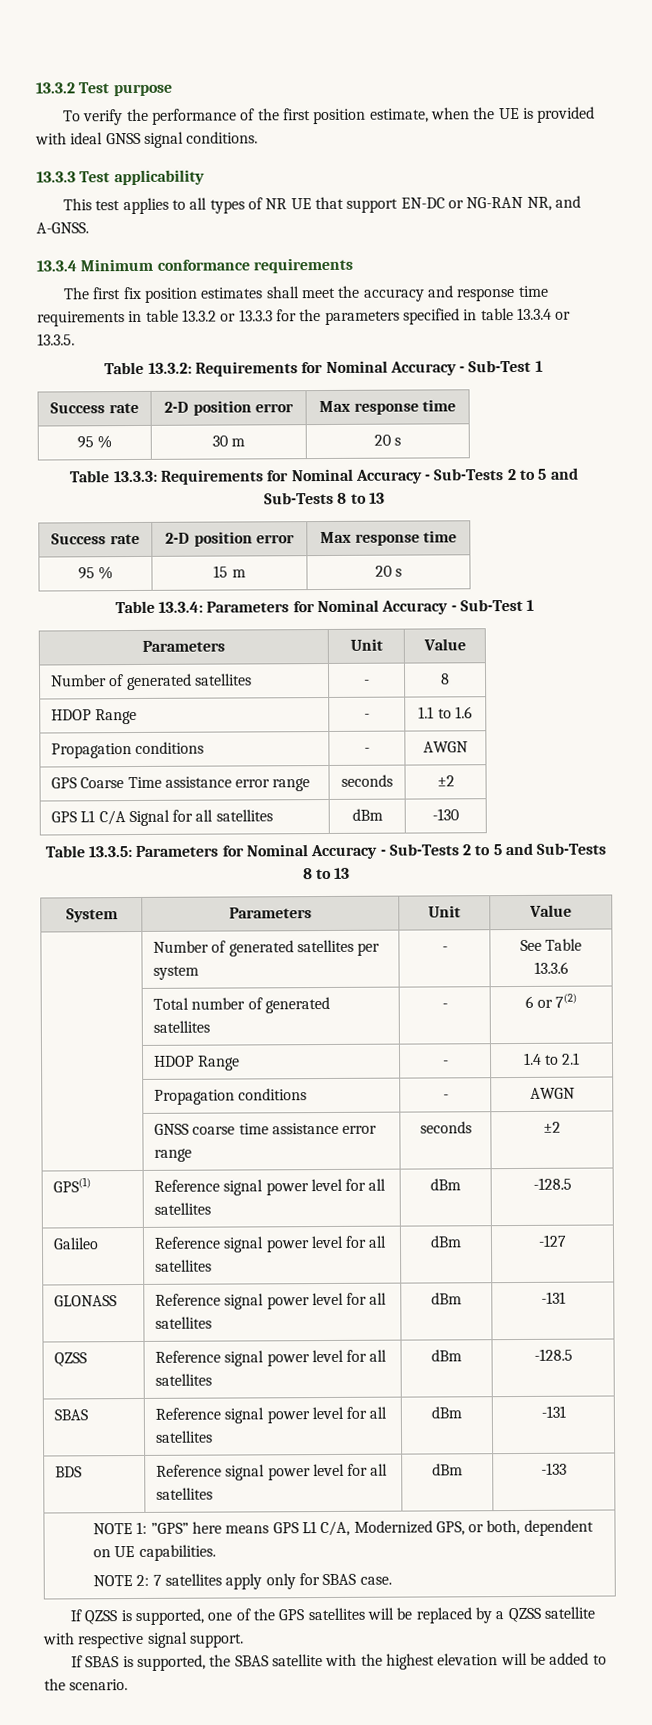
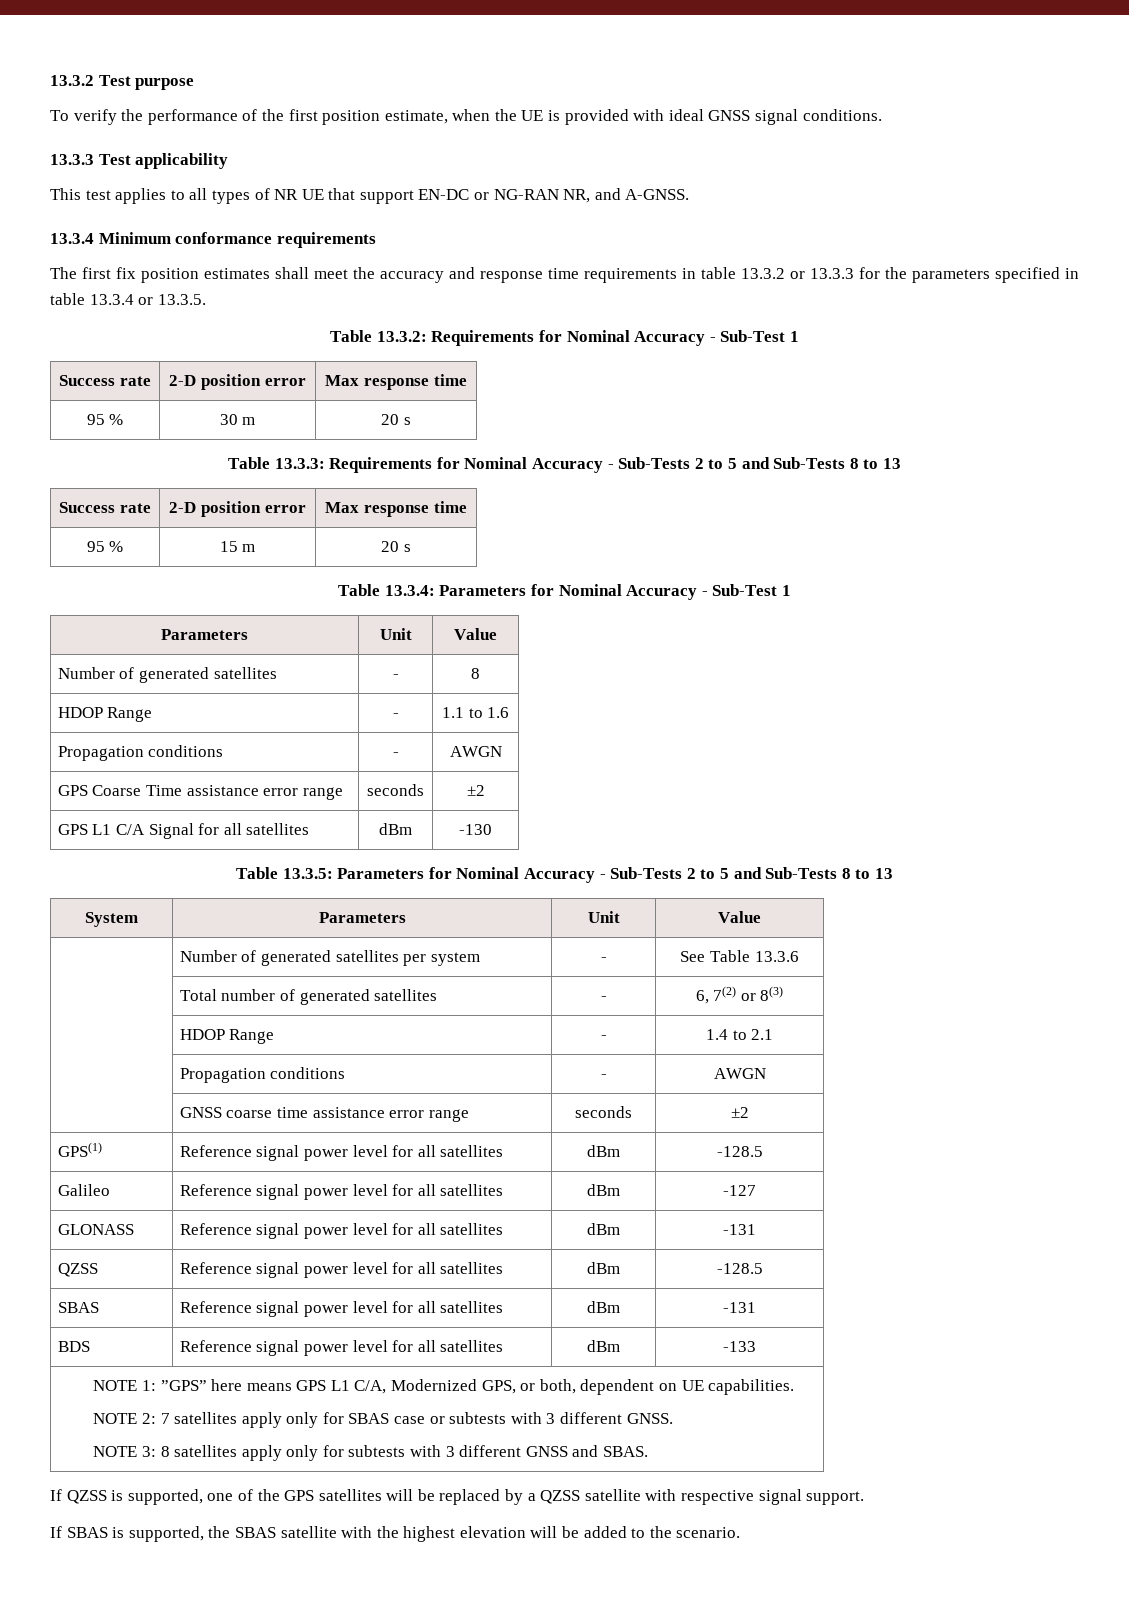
[524,993,578,1008] 6 or 7(2) -> [695,986,784,1004] 6, 7(2) or 8(3)
[359,1576,392,1585] case. -> [394,1412,673,1424] [93,1445,649,1461] case or subtests with 3 different GNSS. // NOTE 3: 8 satellites apply only for subtests with 3 different GNSS and SBAS.

